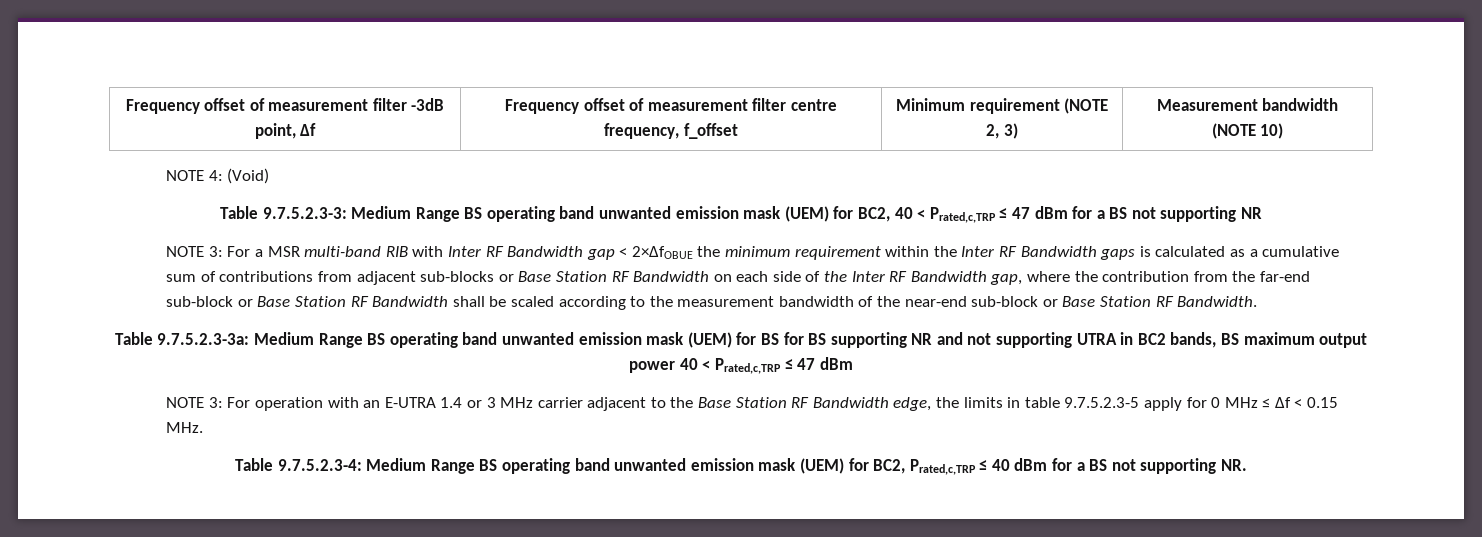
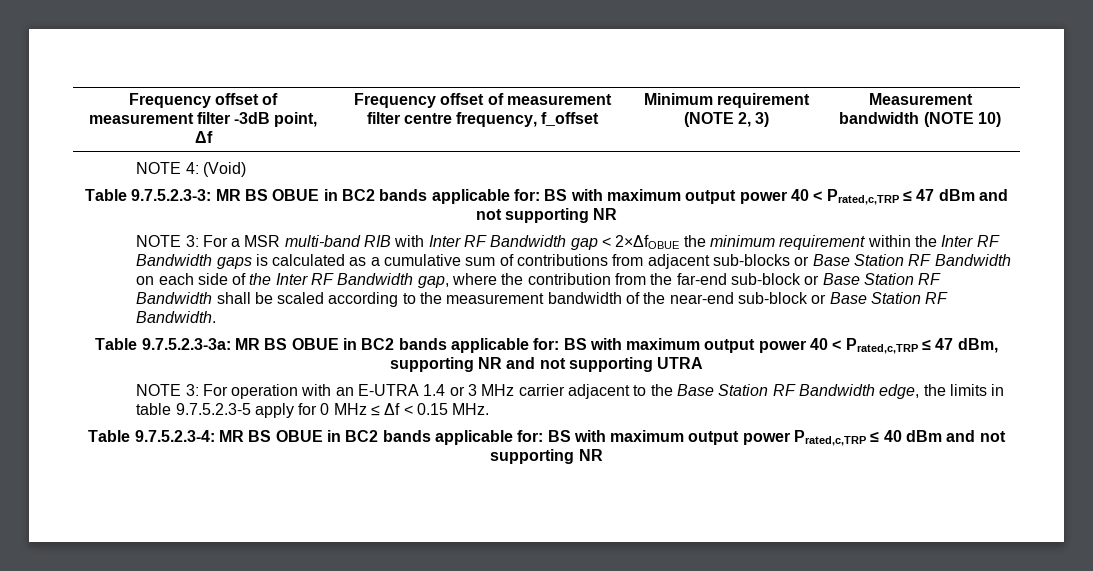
[351,206,1128,223] Medium Range BS operating band unwanted emission mask (UEM) for BC2, 40 < Prated,c,TRP ≤ 47 dBm for a BS -> [215,189,1008,205] MR BS OBUE in BC2 bands applicable for: BS with maximum output power 40 < Prated,c,TRP ≤ 47 dBm and
[254,332,1368,348] [629,357,853,374] Medium Range BS operating band unwanted emission mask (UEM) for BS for BS supporting NR and not supporting UTRA in BC2 bands, BS maximum output power 40 < Prated,c,TRP ≤ 47 dBm -> [234,338,998,354] [389,357,704,372] MR BS OBUE in BC2 bands applicable for: BS with maximum output power 40 < Prated,c,TRP ≤ 47 dBm, supporting NR and not supporting UTRA
[366,458,906,474] Medium Range BS operating band unwanted emission mask (UEM) for BC2, -> [218,430,790,445] MR BS OBUE in BC2 bands applicable for: BS with maximum output power
[1052,458,1247,474] for a BS not supporting NR. -> [946,430,1006,442] [490,449,603,464] and not supporting NR

